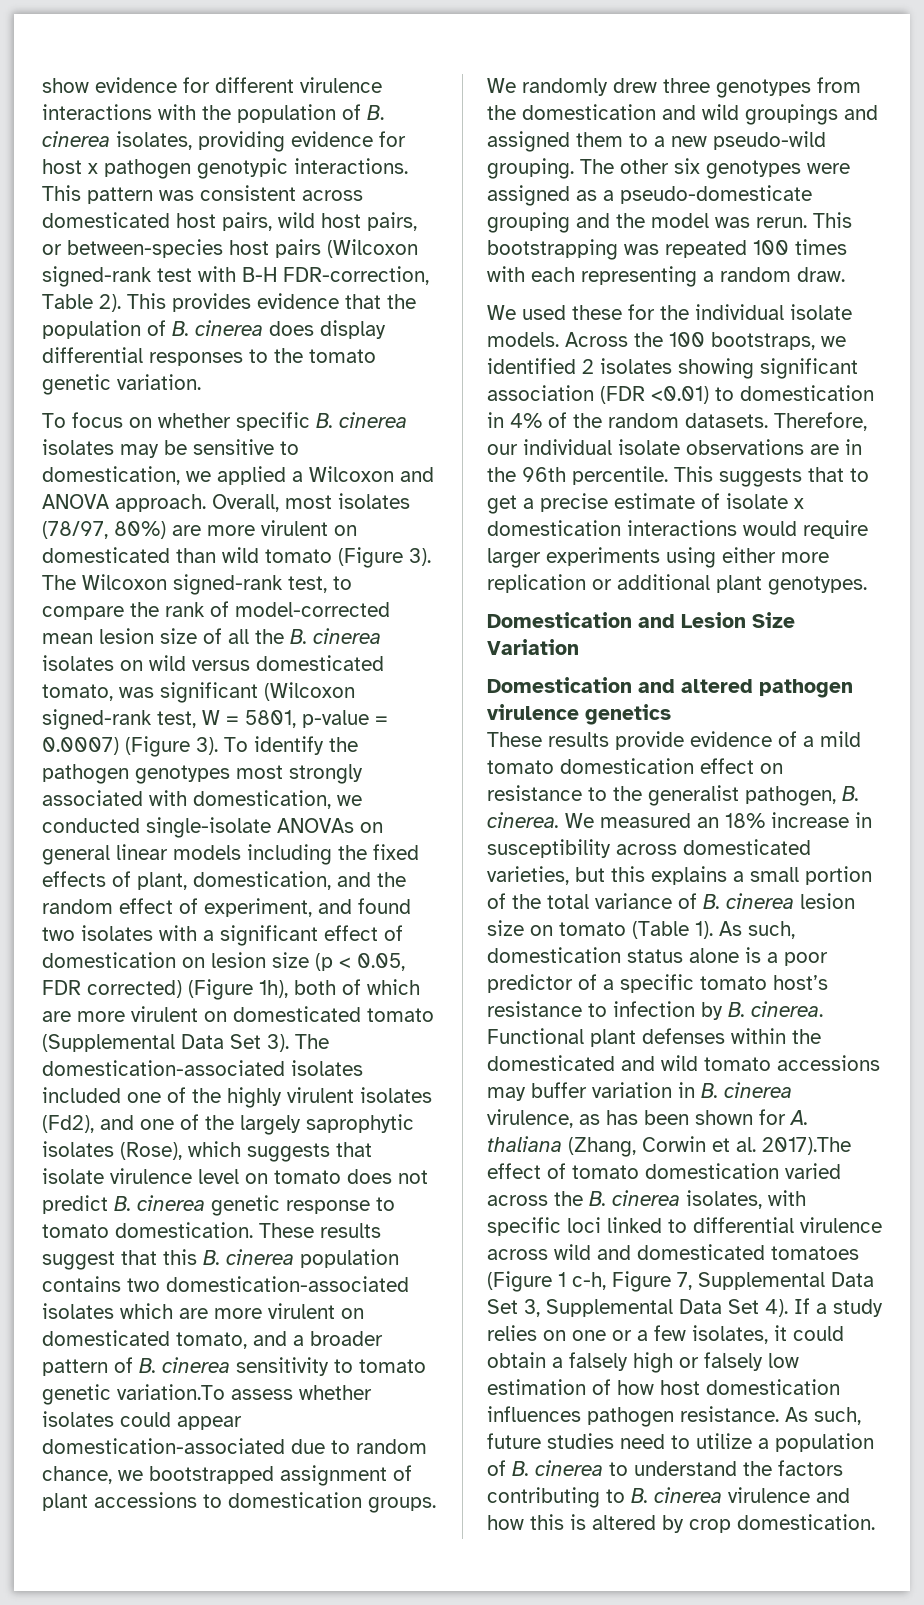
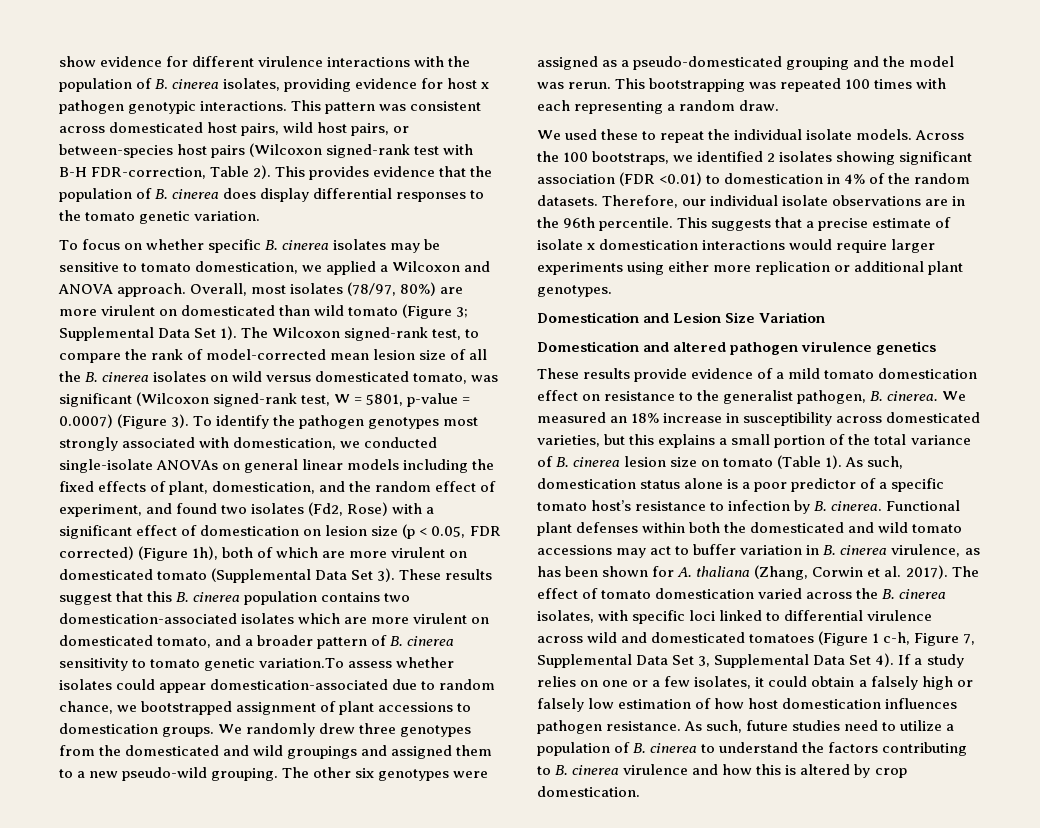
(299, 448) none -> [141,263,192,272] tomato
[409,548,431,566] 3). -> [456,307,469,318] [59,326,238,341] 3; Supplemental Data Set 1).
(153, 933) none -> [308,502,389,516] (Fd2, Rose)
[295,1034,329,1049] [42,1060,363,1076] [42,1087,432,1108] [42,1114,414,1135] [42,1141,372,1162] [42,1168,428,1184] [42,1195,395,1216] [42,1222,253,1238] The domestication-associated isolates included one of the highly virulent isolates (Fd2), and one of the largely saprophytic isolates (Rose), which suggests that isolate virulence level on tomato does not predict B. cinerea genetic response to tomato domestication. -> (396, 575) none
[522,104,656,120] domestication -> [125,745,220,756] domesticated
[620,185,812,204] pseudo-domesticate -> [633,56,783,70] pseudo-domesticated
[628,304,655,320] for -> [642,131,705,143] to repeat
[850,468,869,482] [487,495,517,514] to get -> (803, 222) none
(786, 1036) none -> [689,522,721,533] both
(526, 1094) none -> [650,546,690,555] act to
[762,1137,851,1155] 2017).The -> [905,565,979,579] 2017). The

